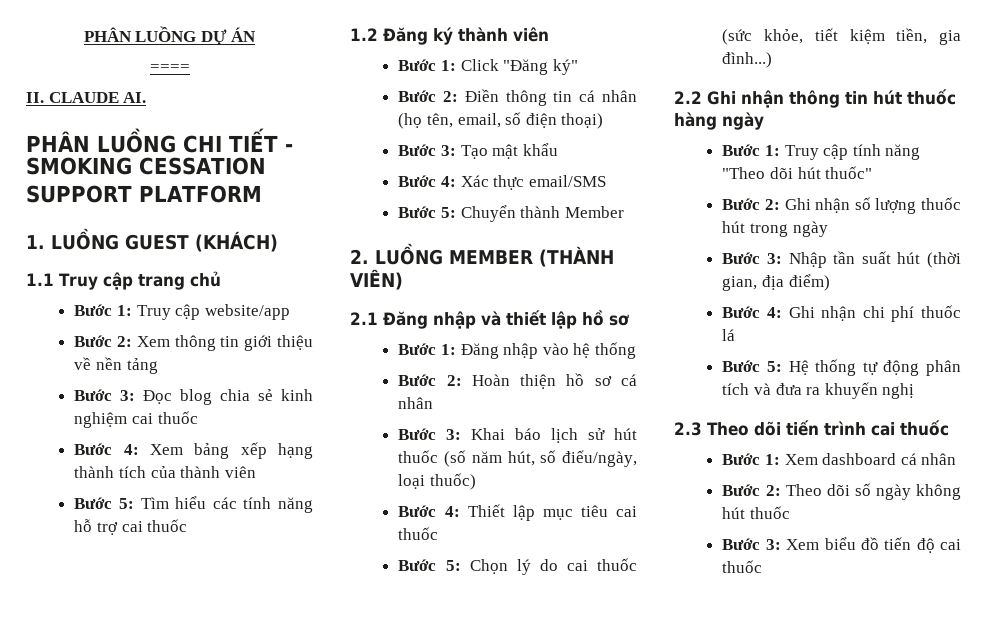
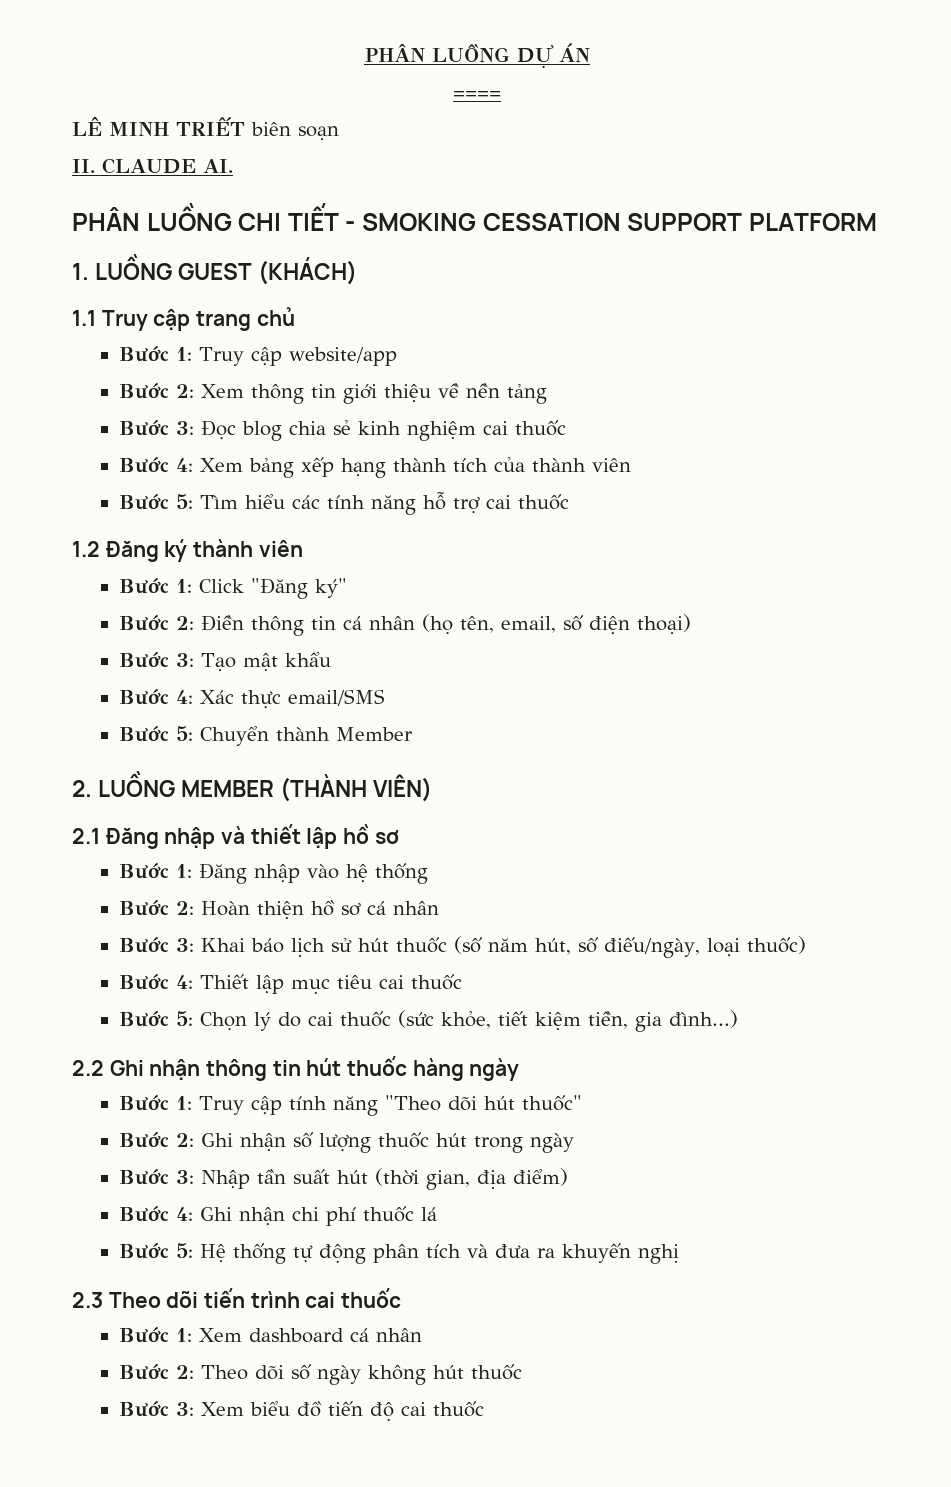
(190, 68) none -> [72,117,339,141] // LÊ MINH TRIẾT biên soạn

